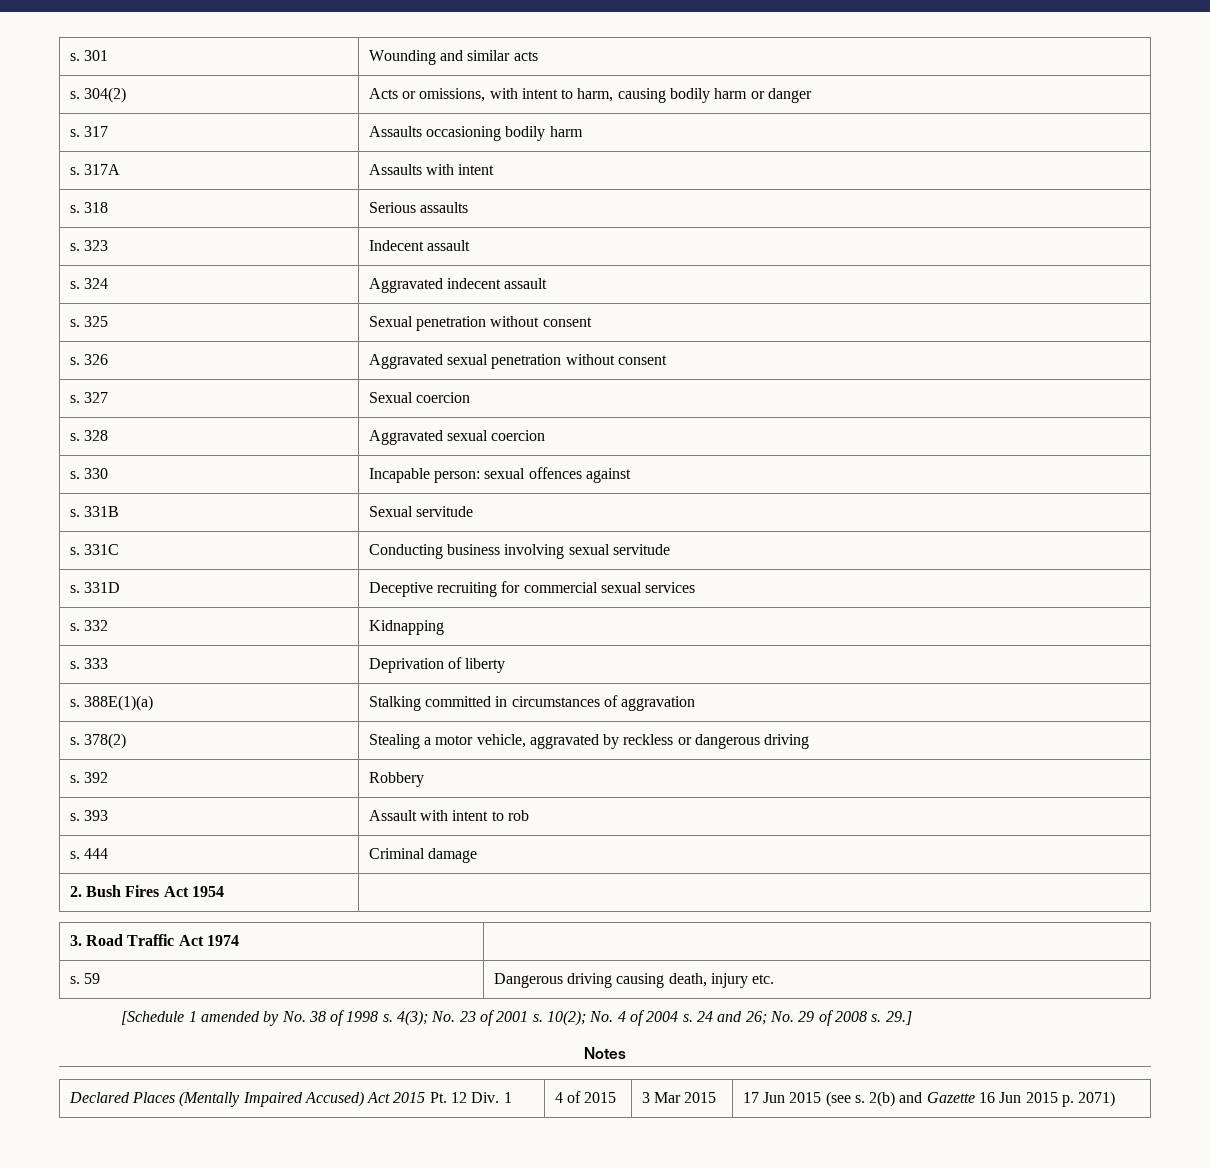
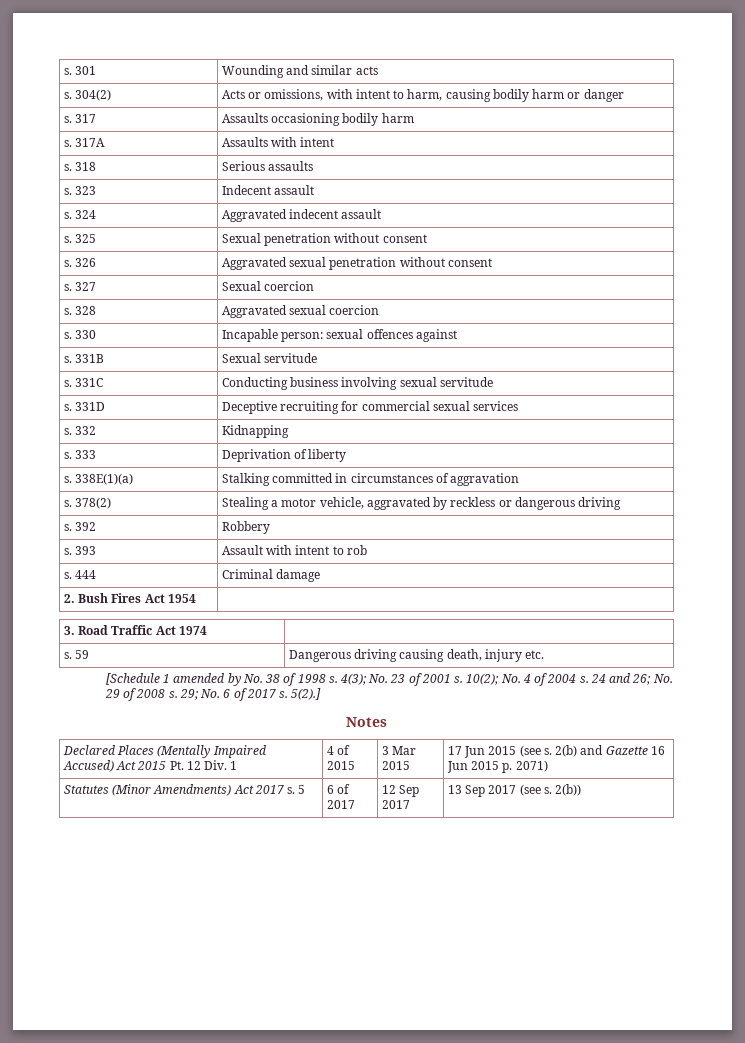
[83,695,153,711] 388E(1)(a) -> [75,473,134,485] 338E(1)(a)
[885,1011,912,1025] 29.] -> [179,688,322,701] 29; No. 6 of 2017 s. 5(2).]
(1116, 1099) none -> [63,784,306,796] [326,784,351,794] [326,800,355,809] [381,785,420,797] [381,800,410,809] [447,784,582,797] // Statutes (Minor Amendments) Act 2017 s. 5 | 6 of 2017 | 12 Sep 2017 | 13 Sep 2017 (see s. 2(b))

